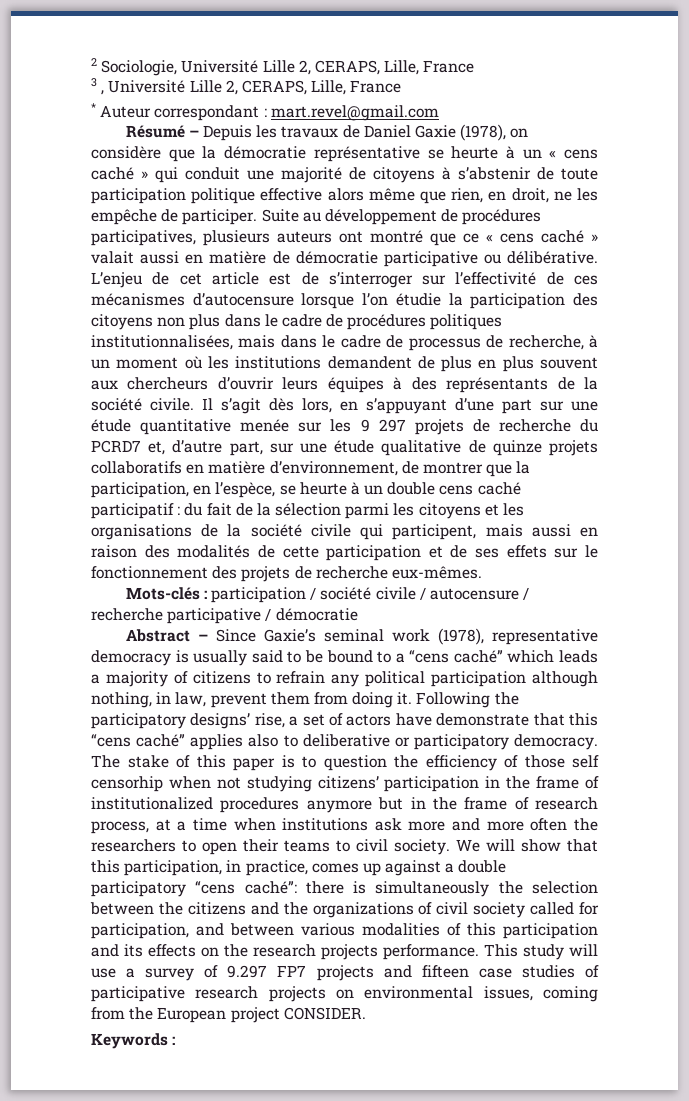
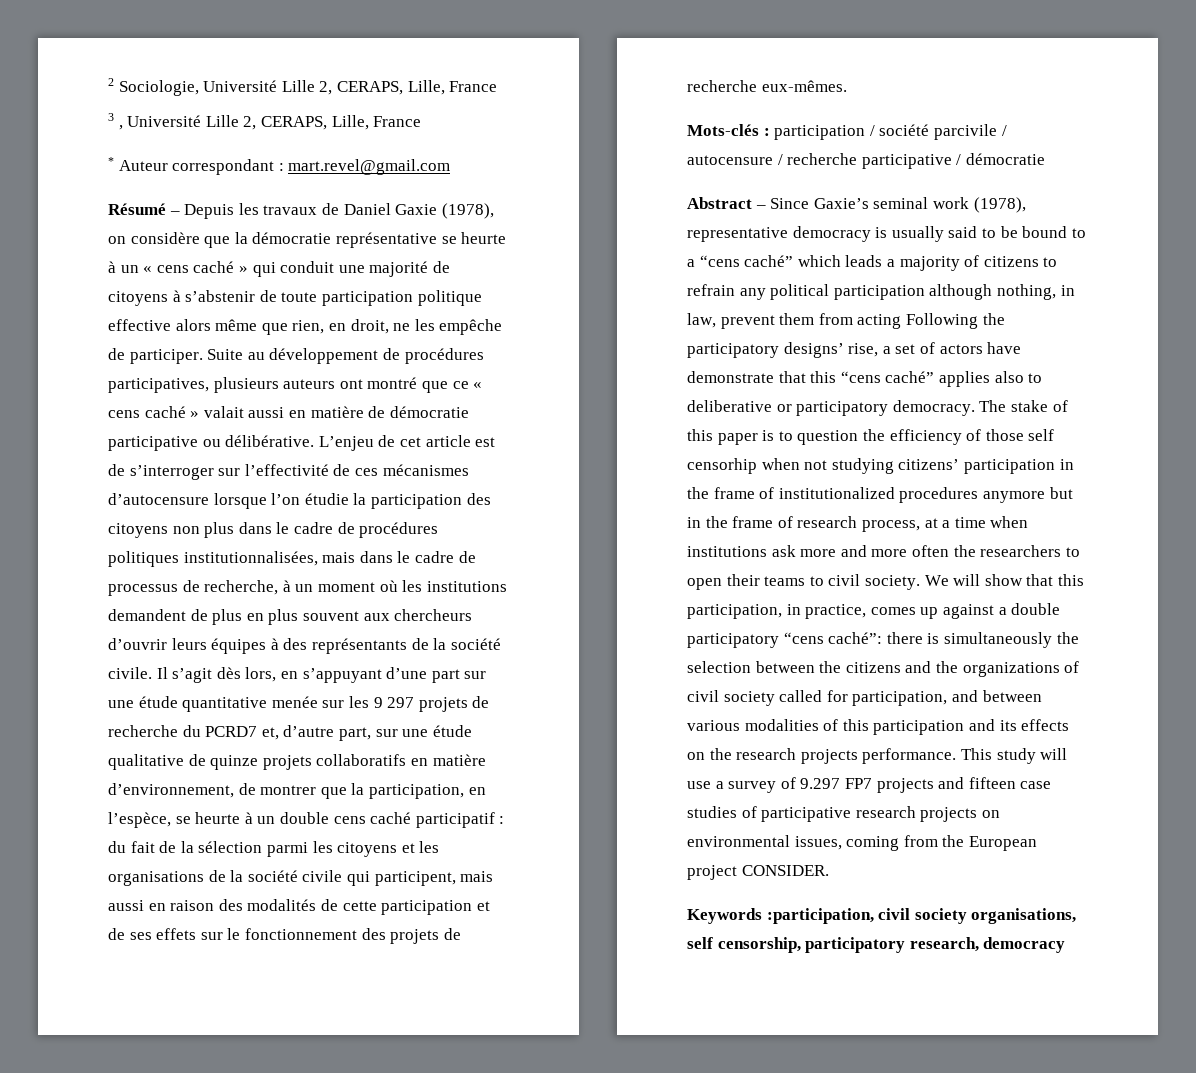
[375,587,416,600] civile -> [933,124,997,140] parcivile
[352,692,413,708] doing it. -> [857,314,902,329] acting
[172,1036,176,1045] : -> [766,908,1077,924] [687,937,1066,953] :participation, civil society organisations, self censorship, participatory research, democracy

